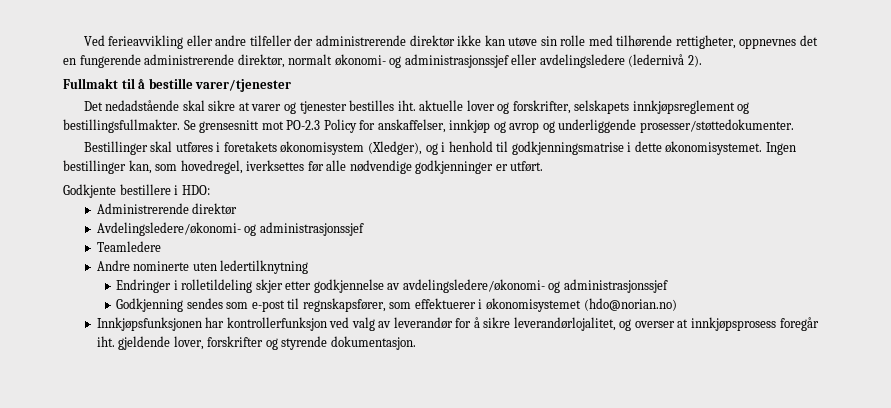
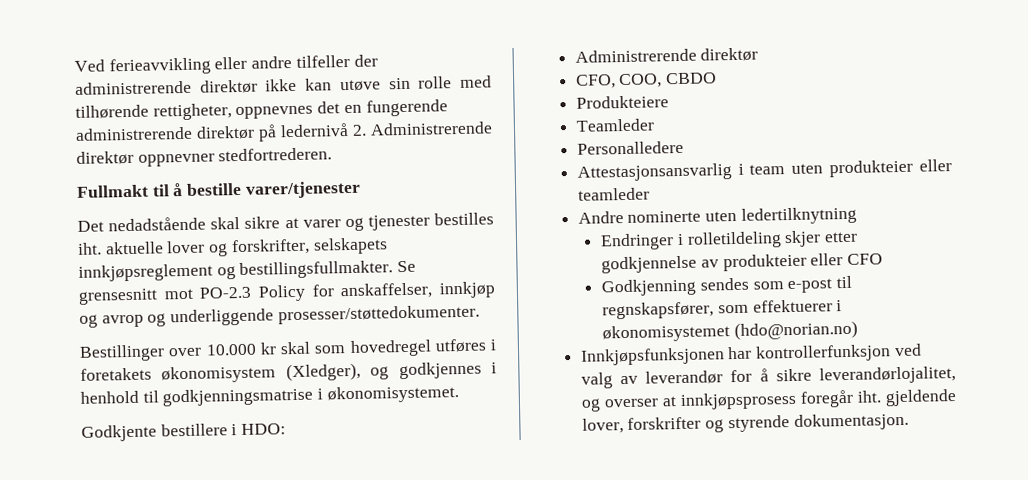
[237,54,702,68] direktør, normalt økonomi- og administrasjonssjef eller avdelingsledere (ledernivå 2). -> [196,121,493,142] [76,147,333,167] direktør på ledernivå 2. Administrerende direktør oppnevner stedfortrederen.
[150,141,173,152] skal -> [168,339,432,357] over 10.000 kr skal som hovedregel
(438, 149) none -> [398,361,482,380] godkjennes
[634,141,662,152] dette -> (324, 394) none
[765,142,796,155] [63,160,544,174] Ingen bestillinger kan, som hovedregel, iverksettes før alle nødvendige godkjenninger er utført. -> (459, 394) none
[96,222,364,236] [96,241,161,252] Avdelingsledere/økonomi- og administrasjonssjef // Teamledere -> [575,72,718,89] [575,95,669,109] [575,118,655,132] [576,140,684,155] [576,159,952,182] [577,187,650,201] CFO, COO, CBDO // Produkteiere // Teamleder // Personalledere // Attestasjonsansvarlig i team uten produkteier eller teamleder
[402,279,668,293] avdelingsledere/økonomi- og administrasjonssjef -> [722,253,883,272] produkteier eller CFO

